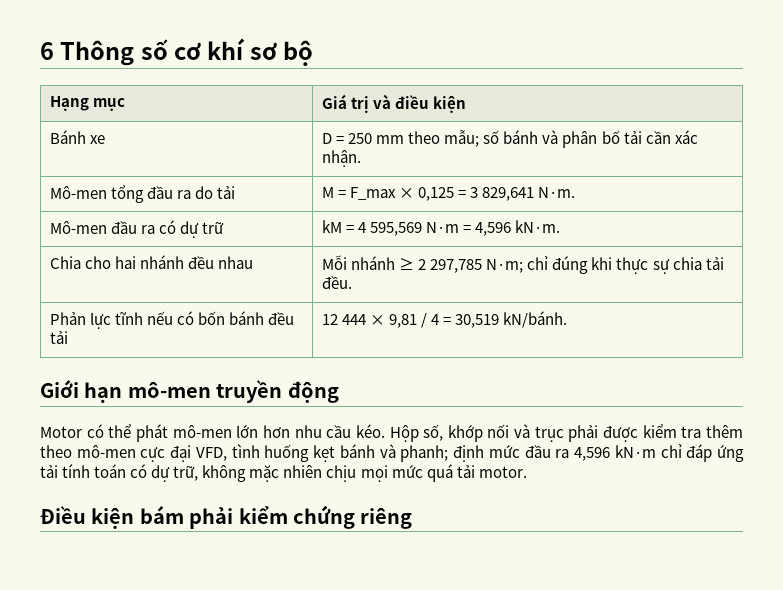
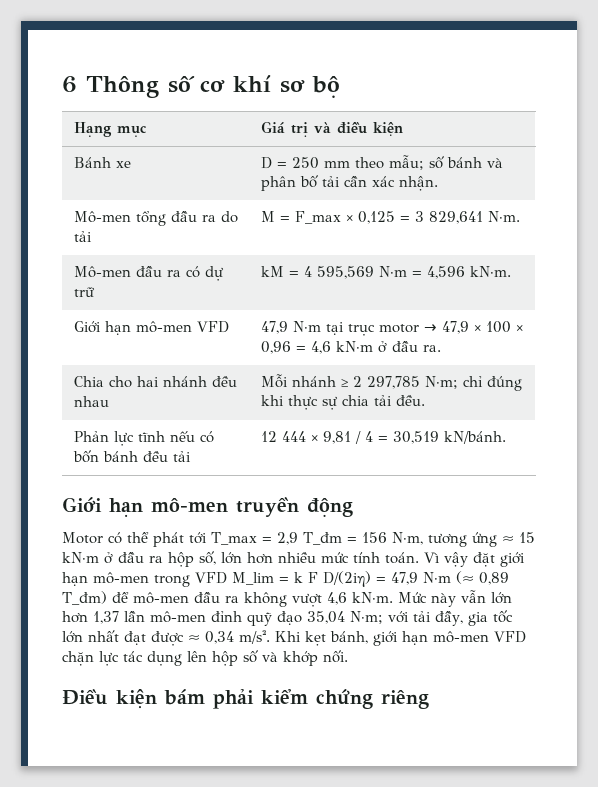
(561, 226) none -> [73,321,229,335] [260,321,523,336] [260,341,441,354] // Giới hạn mô-men VFD | 47,9 N·m tại trục motor → 47,9 × 100 × 0,96 = 4,6 kN·m ở đầu ra.
[172,424,743,442] [40,444,744,462] [40,464,527,482] mô-men lớn hơn nhu cầu kéo. Hộp số, khớp nối và trục phải được kiểm tra thêm theo mô-men cực đại VFD, tình huống kẹt bánh và phanh; định mức đầu ra 4,596 kN·m chỉ đáp ứng tải tính toán có dự trữ, không mặc nhiên chịu mọi mức quá tải motor. -> [189,532,535,547] [62,551,525,567] [62,571,509,587] [62,590,512,607] [62,610,513,626] [62,630,526,646] [62,650,348,666] tới T_max = 2,9 T_đm = 156 N·m, tương ứng ≈ 15 kN·m ở đầu ra hộp số, lớn hơn nhiều mức tính toán. Vì vậy đặt giới hạn mô-men trong VFD M_lim = k F D/(2iη) = 47,9 N·m (≈ 0,89 T_đm) để mô-men đầu ra không vượt 4,6 kN·m. Mức này vẫn lớn hơn 1,37 lần mô-men đỉnh quỹ đạo 35,04 N·m; với tải đầy, gia tốc lớn nhất đạt được ≈ 0,34 m/s². Khi kẹt bánh, giới hạn mô-men VFD chặn lực tác dụng lên hộp số và khớp nối.

